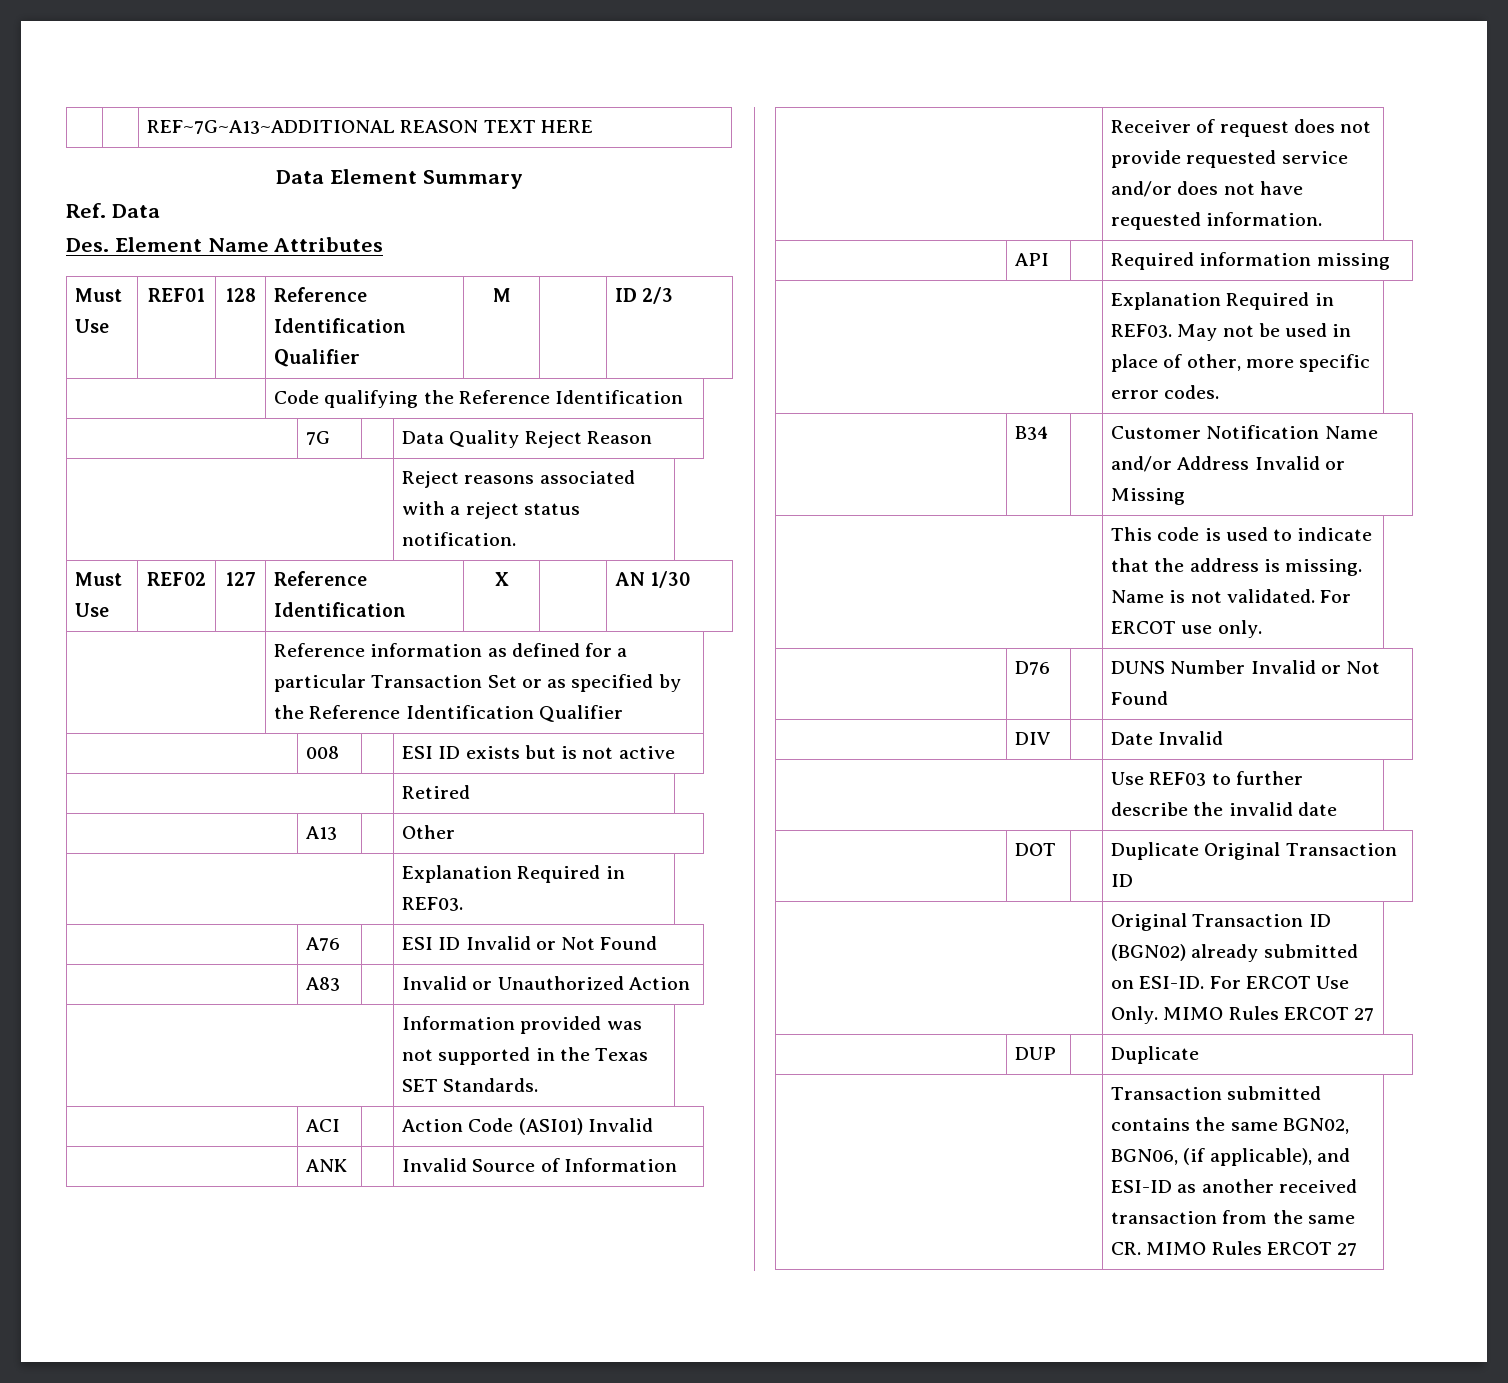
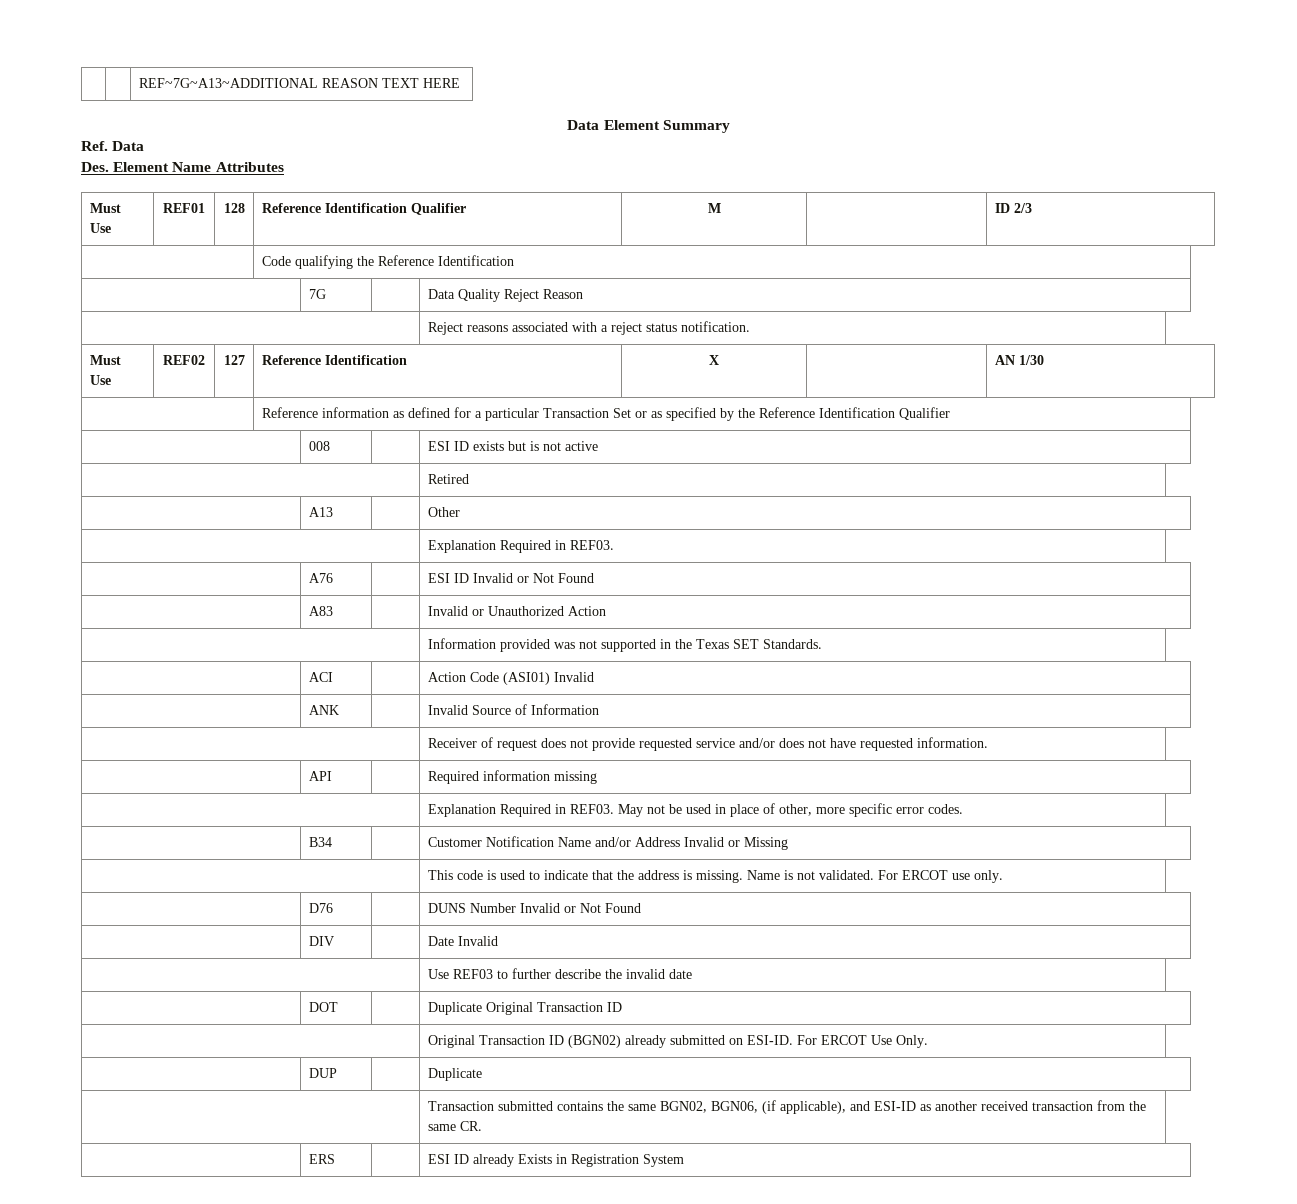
[1163,1006,1375,1021] MIMO Rules ERCOT 27 -> (928, 1041) none
[1146,1241,1358,1256] MIMO Rules ERCOT 27 -> [308,1154,335,1164] [427,1154,684,1167] // | ERS | | ESI ID already Exists in Registration System

